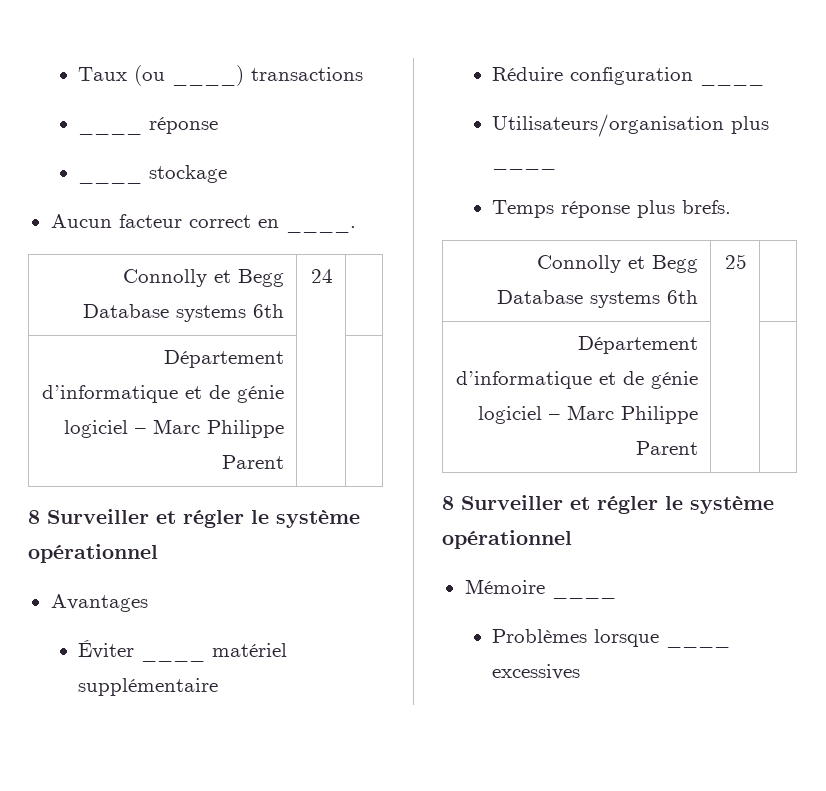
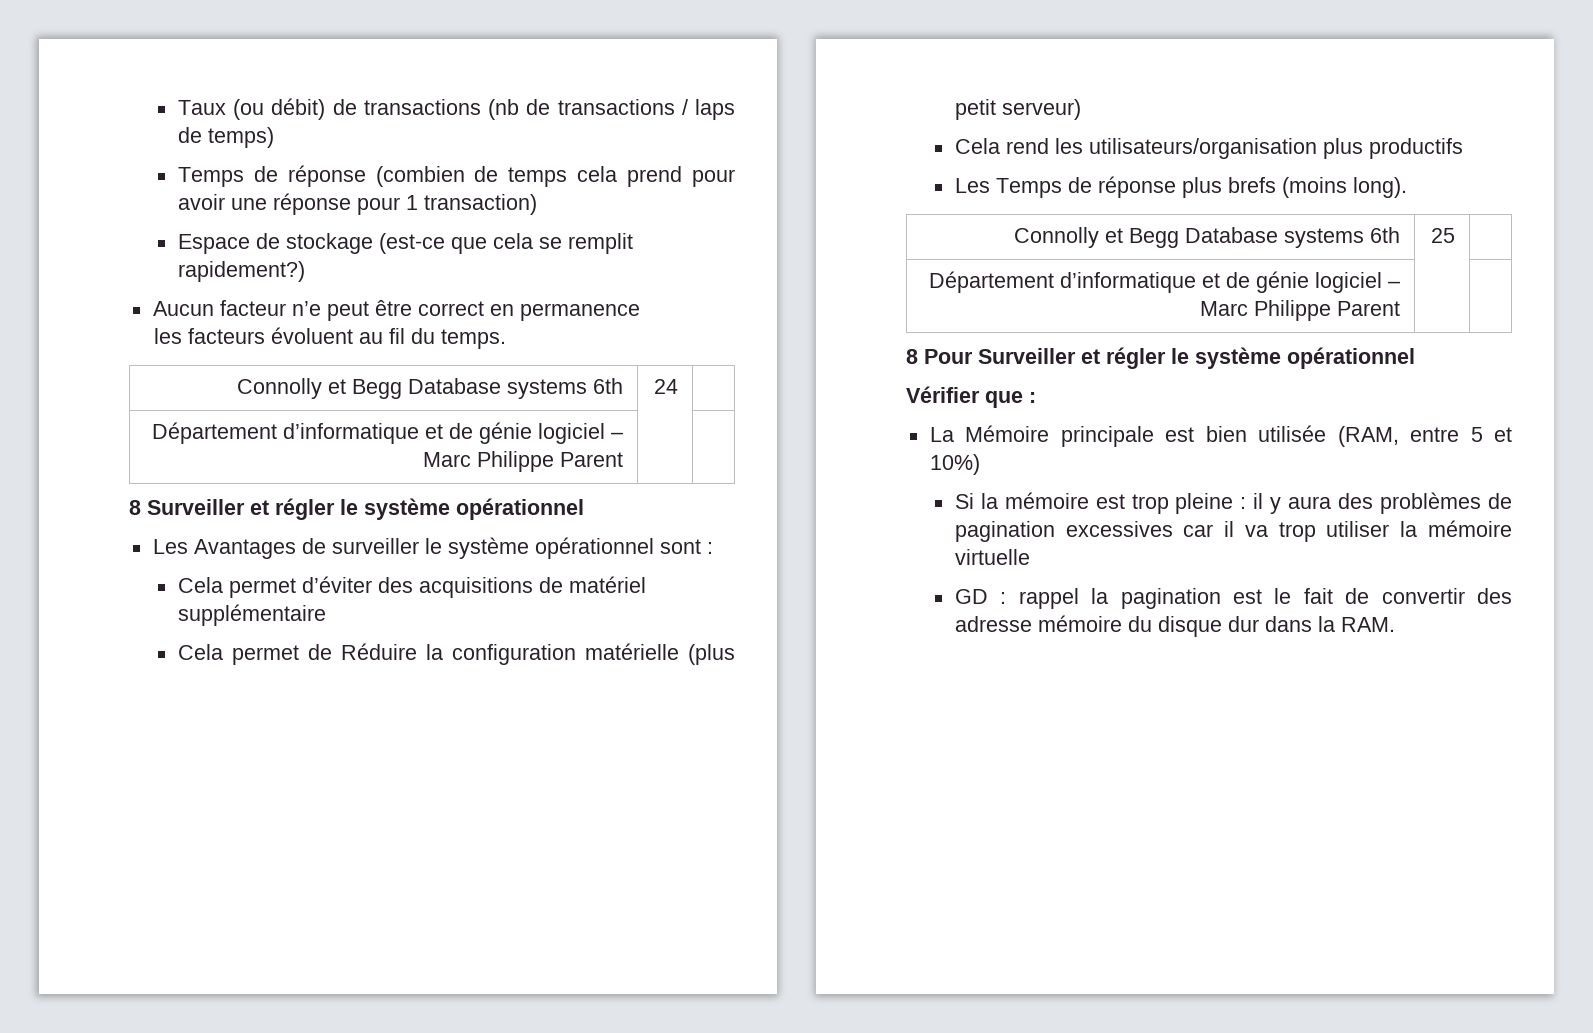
[171,65,363,86] [77,117,218,135] [77,165,227,184] [50,214,356,233] ____) transactions // ____ réponse // ____ stockage // Aucun facteur correct en ____. -> [271,98,735,120] [177,127,274,148] [177,165,736,187] [177,193,537,215] [177,233,633,254] [177,261,305,282] [152,300,640,321] [154,327,507,349] débit) de transactions (nb de transactions / laps de temps) // Temps de réponse (combien de temps cela prend pour avoir une réponse pour 1 transaction) // Espace de stockage (est-ce que cela se remplit rapidement?) // Aucun facteur n’e peut être correct en permanence // les facteurs évoluent au fil du temps.
(158, 553) none -> [152,539,188,554] Les
[77,640,205,662] [211,643,287,657] [77,678,218,696] [491,67,764,86] [491,114,769,137] [491,165,556,170] [491,200,731,218] // Éviter ____ matériel supplémentaire // Réduire configuration ____ // Utilisateurs/organisation plus ____ // Temps réponse plus brefs. -> [301,537,713,559] [177,576,646,598] [177,604,326,626] [177,643,735,665] [954,99,1081,120] [954,138,1463,159] [954,176,1407,198] de surveiller le système opérationnel sont : // Cela permet d’éviter des acquisitions de matériel supplémentaire // Cela permet de Réduire la configuration matérielle (plus petit serveur) // Cela rend les utilisateurs/organisation plus productifs // Les Temps de réponse plus brefs (moins long).
[461,495,774,514] [442,530,572,549] [464,579,545,594] [551,594,616,599] [491,629,730,648] [491,664,580,680] Surveiller et régler le système opérationnel // Mémoire ____ // Problèmes lorsque ____ excessives -> [924,347,1415,369] [906,386,1036,408] [929,425,1512,447] [929,454,980,475] [954,492,1512,514] [954,520,1512,542] [954,549,1030,565] [954,588,1512,609] [954,615,1395,637] Pour Surveiller et régler le système opérationnel // Vérifier que : // La Mémoire principale est bien utilisée (RAM, entre 5 et 10%) // Si la mémoire est trop pleine : il y aura des problèmes de pagination excessives car il va trop utiliser la mémoire virtuelle // GD : rappel la pagination est le fait de convertir des adresse mémoire du disque dur dans la RAM.

